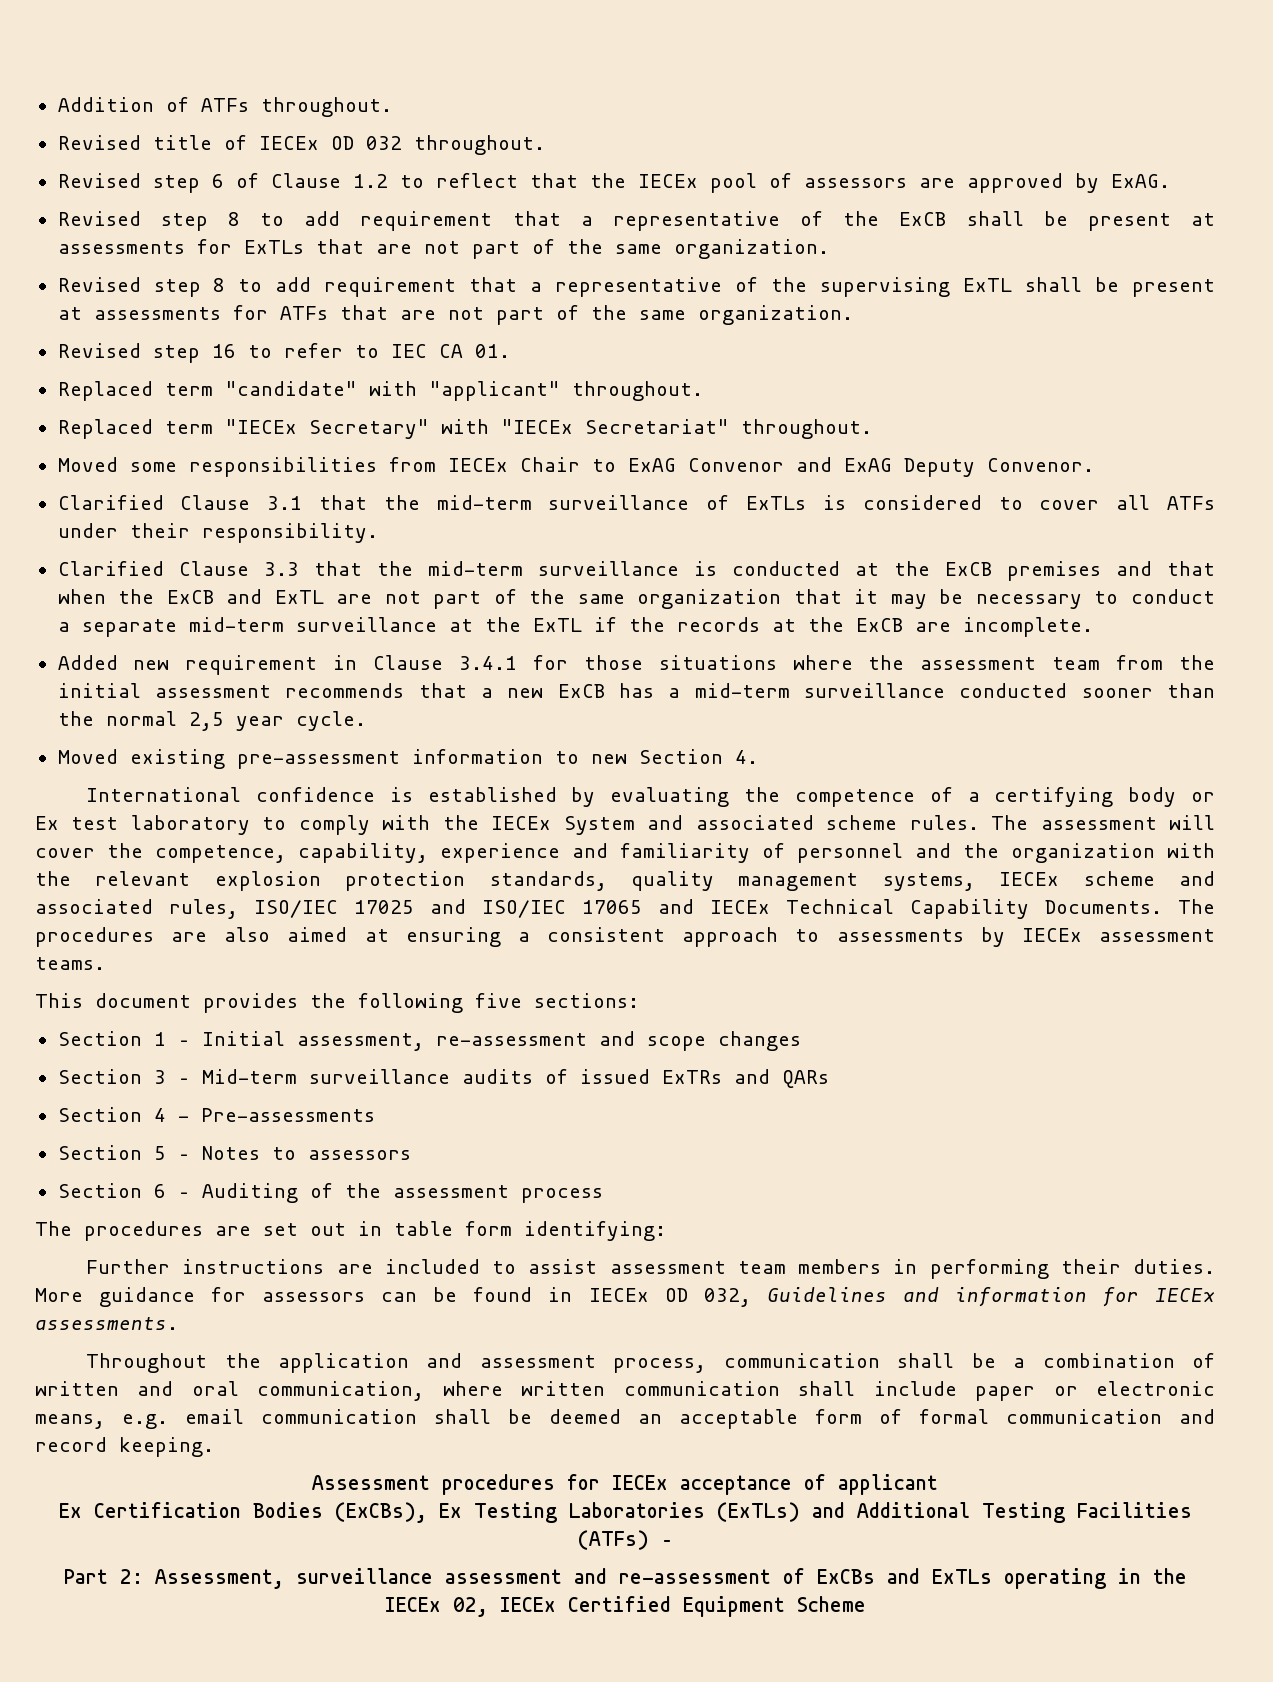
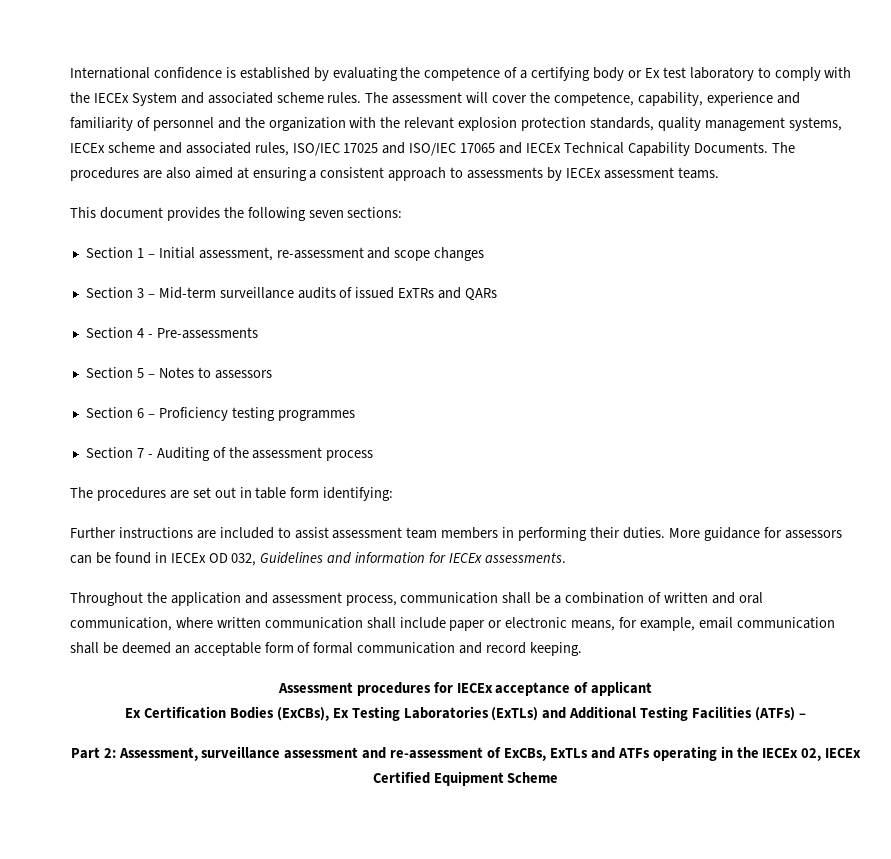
[57,97,392,117] [57,135,545,155] [57,173,1170,193] [57,211,1215,231] [57,239,829,259] [57,277,1215,297] [57,305,853,325] [57,343,510,363] [57,381,703,401] [57,419,872,439] [57,457,1094,477] [57,495,1215,510] [57,523,378,543] [57,561,1215,581] [57,589,1215,609] [57,617,1093,637] [57,655,1216,675] [57,683,1216,698] [57,711,366,731] [57,749,758,769] Addition of ATFs throughout. // Revised title of IECEx OD 032 throughout. // Revised step 6 of Clause 1.2 to reflect that the IECEx pool of assessors are approved by ExAG. // Revised step 8 to add requirement that a representative of the ExCB shall be present at assessments for ExTLs that are not part of the same organization. // Revised step 8 to add requirement that a representative of the supervising ExTL shall be present at assessments for ATFs that are not part of the same organization. // Revised step 16 to refer to IEC CA 01. // Replaced term "candidate" with "applicant" throughout. // Replaced term "IECEx Secretary" with "IECEx Secretariat" throughout. // Moved some responsibilities from IECEx Chair to ExAG Convenor and ExAG Deputy Convenor. // Clarified Clause 3.1 that the mid-term surveillance of ExTLs is considered to cover all ATFs under their responsibility. // Clarified Clause 3.3 that the mid-term surveillance is conducted at the ExCB premises and that when the ExCB and ExTL are not part of the same organization that it may be necessary to conduct a separate mid-term surveillance at the ExTL if the records at the ExCB are incomplete. // Added new requirement in Clause 3.4.1 for those situations where the assessment team from the initial assessment recommends that a new ExCB has a mid-term surveillance conducted sooner than the normal 2,5 year cycle. // Moved existing pre-assessment information to new Section 4. // -> (70, 73) none
[475,993,522,1008] five -> [308,210,344,218] seven
(190, 1195) none -> [158,407,355,421] [85,447,153,458] Proficiency testing programmes // Section 7 -
[122,1414,168,1429] e.g. -> [619,617,696,631] for example,
[816,1568,992,1584] ExCBs and ExTLs -> [504,747,650,761] ExCBs, ExTLs and ATFs

